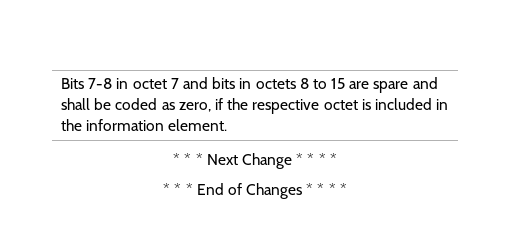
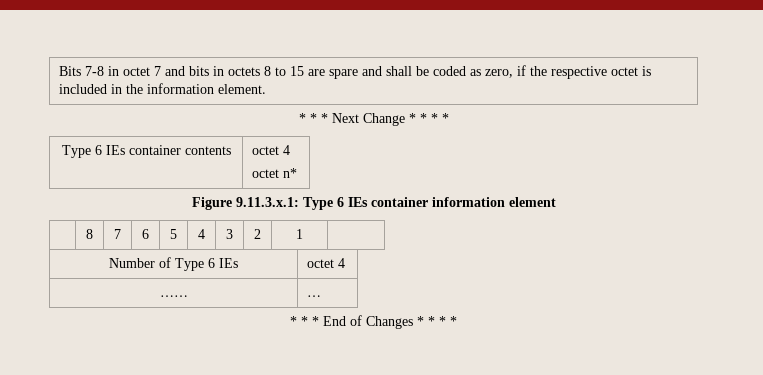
(337, 159) none -> [61,145,231,158] [251,145,290,155] [251,168,297,178] [191,197,556,210] [86,229,93,239] [114,229,121,239] [142,229,149,239] [170,229,177,239] [198,229,205,239] [226,229,233,239] [254,229,261,239] [296,229,303,239] [109,257,238,271] [306,258,345,268] [159,295,188,297] [306,295,321,297] // Type 6 IEs container contents | octet 4 // octet n* // Figure 9.11.3.x.1: Type 6 IEs container information element // | 8 | 7 | 6 | 5 | 4 | 3 | 2 | 1 | // Number of Type 6 IEs | octet 4 // …… | …

